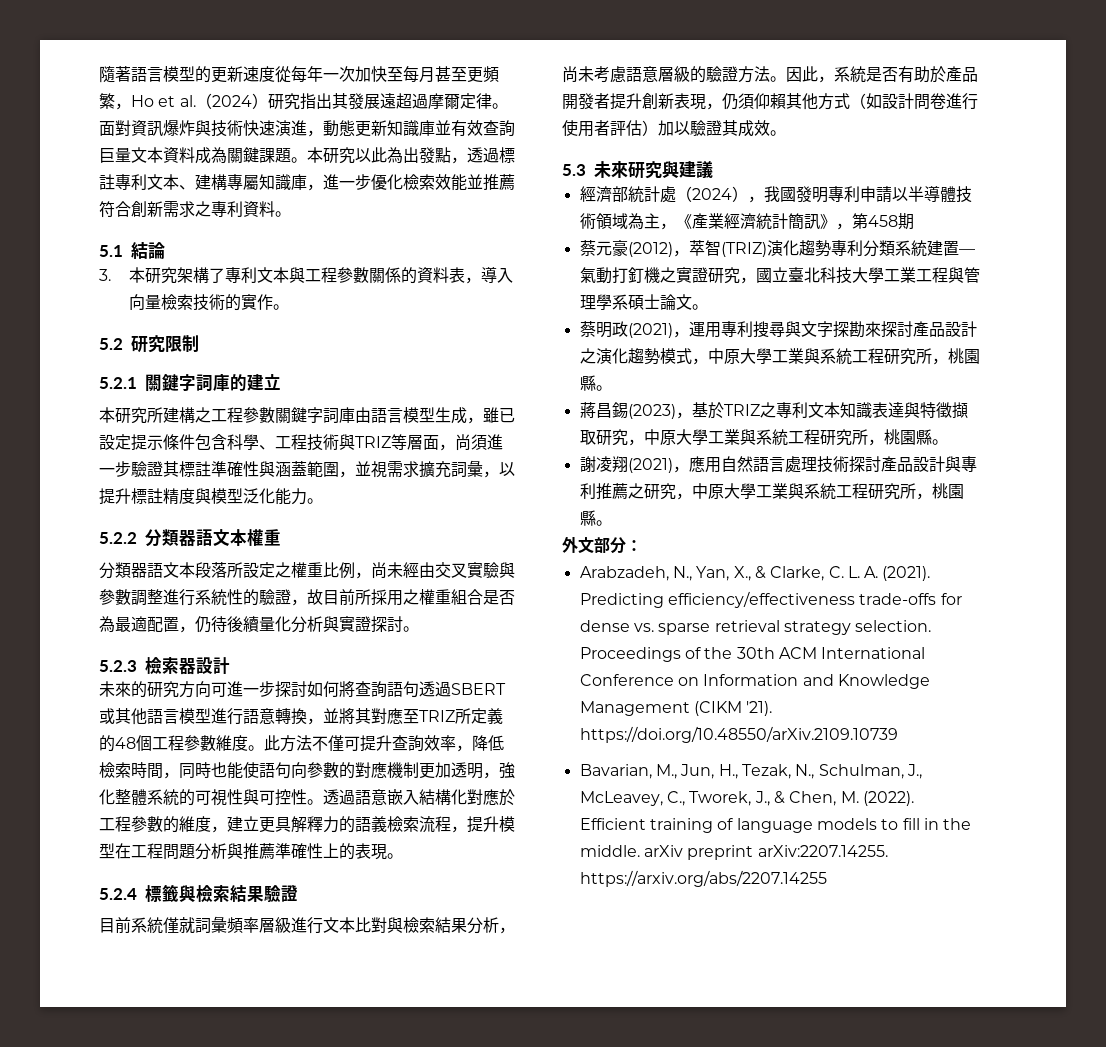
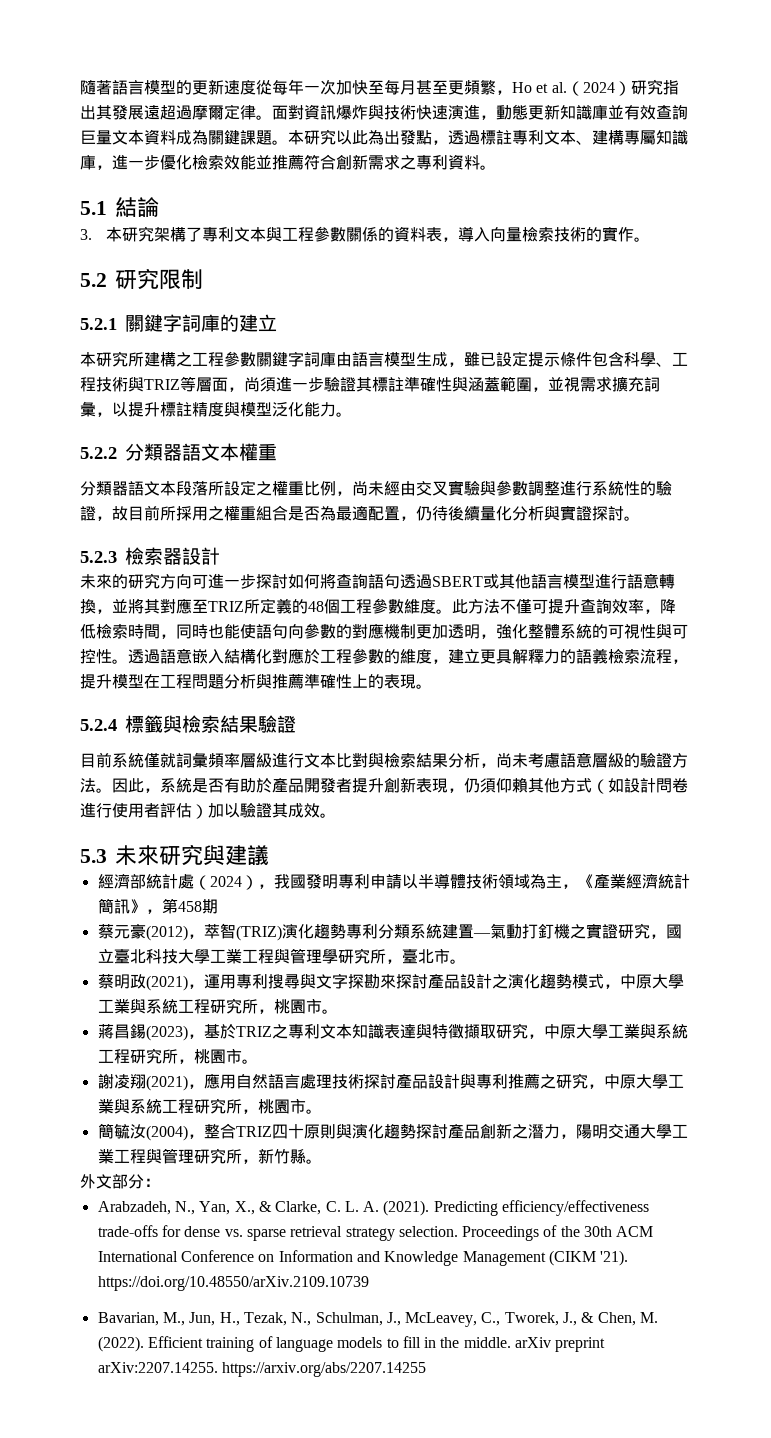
[611,294,692,310] 系碩士論文 -> [337,948,450,964] 研究所，臺北市
[579,375,596,391] 縣 -> [305,998,322,1014] 市
[915,429,932,445] 縣 -> [225,1048,242,1064] 市
(964, 491) none -> [289,1098,322,1114] [97,1123,688,1141] [97,1148,290,1164] 市。 // 簡毓汝(2004)，整合TRIZ四十原則與演化趨勢探討產品創新之潛力，陽明交通大學工業工程與管理研究所，新竹

